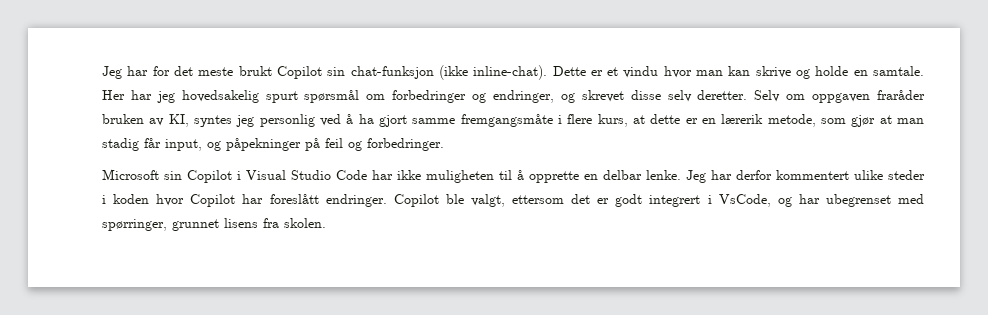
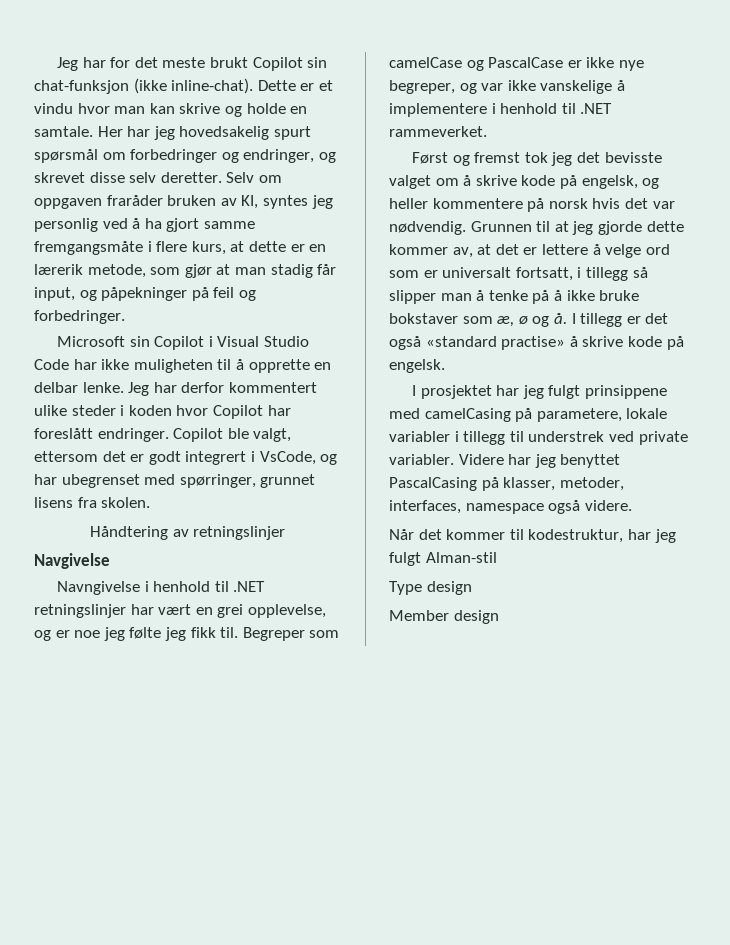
(326, 223) none -> [89,526,286,540] [34,553,110,569] [57,581,266,595] [34,604,326,618] [34,627,340,641] [389,57,644,71] [389,80,625,94] [389,103,613,117] [389,126,487,137] [412,152,662,166] [389,175,660,189] [389,198,675,212] [389,221,684,235] [389,244,670,258] [389,267,648,281] [389,290,640,304] [389,313,669,327] [389,336,684,350] [389,359,445,373] [412,385,667,399] [389,408,668,422] [389,431,688,445] [389,454,621,468] [389,477,624,491] [389,500,632,514] [389,529,676,543] [389,552,497,566] [389,581,472,595] [389,610,499,624] // Håndtering av retningslinjer // Navgivelse // Navngivelse i henhold til .NET retningslinjer har vært en grei opplevelse, og er noe jeg følte jeg fikk til. Begreper som camelCase og PascalCase er ikke nye begreper, og var ikke vanskelige å implementere i henhold til .NET rammeverket. // Først og fremst tok jeg det bevisste valget om å skrive kode på engelsk, og heller kommentere på norsk hvis det var nødvendig. Grunnen til at jeg gjorde dette kommer av, at det er lettere å velge ord som er universalt fortsatt, i tillegg så slipper man å tenke på å ikke bruke bokstaver som æ, ø og å. I tillegg er det også «standard practise» å skrive kode på engelsk. // I prosjektet har jeg fulgt prinsippene med camelCasing på parametere, lokale variabler i tillegg til understrek ved private variabler. Videre har jeg benyttet PascalCasing på klasser, metoder, interfaces, namespace også videre. // Når det kommer til kodestruktur, har jeg fulgt Alman-stil // Type design // Member design

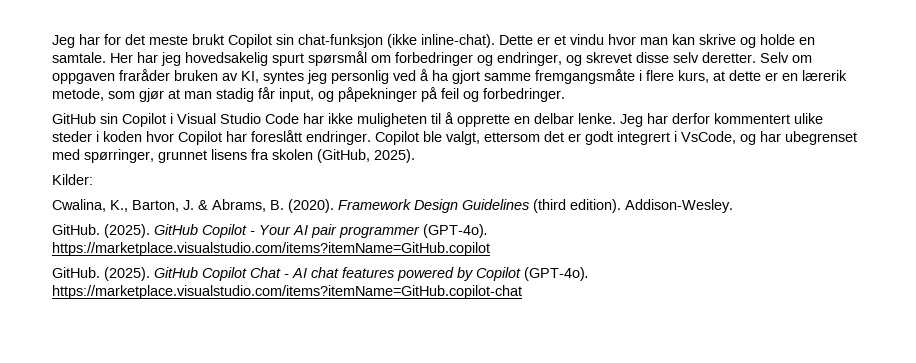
[57,336,126,347] Microsoft -> [52,113,96,124] GitHub
[101,497,151,508] [89,526,286,540] [34,553,110,569] [57,581,266,595] [34,604,326,618] [34,627,340,641] [389,57,644,71] [389,80,625,94] [389,103,613,117] [389,126,487,137] [412,152,662,166] [389,175,660,189] [389,198,675,212] [389,221,684,235] [389,244,670,258] [389,267,648,281] [389,290,640,304] [389,313,669,327] [389,336,684,350] [389,359,445,373] [412,385,667,399] [389,408,668,422] [389,431,688,445] [389,454,621,468] [389,477,624,491] [389,500,632,514] [389,529,676,543] [389,552,497,566] [389,581,472,595] [389,610,499,624] skolen. // Håndtering av retningslinjer // Navgivelse // Navngivelse i henhold til .NET retningslinjer har vært en grei opplevelse, og er noe jeg følte jeg fikk til. Begreper som camelCase og PascalCase er ikke nye begreper, og var ikke vanskelige å implementere i henhold til .NET rammeverket. // Først og fremst tok jeg det bevisste valget om å skrive kode på engelsk, og heller kommentere på norsk hvis det var nødvendig. Grunnen til at jeg gjorde dette kommer av, at det er lettere å velge ord som er universalt fortsatt, i tillegg så slipper man å tenke på å ikke bruke bokstaver som æ, ø og å. I tillegg er det også «standard practise» å skrive kode på engelsk. // I prosjektet har jeg fulgt prinsippene med camelCasing på parametere, lokale variabler i tillegg til understrek ved private variabler. Videre har jeg benyttet PascalCasing på klasser, metoder, interfaces, namespace også videre. // Når det kommer til kodestruktur, har jeg fulgt Alman-stil // Type design // Member design -> [272,149,415,163] [52,174,93,185] [52,199,733,213] [52,224,488,238] [52,242,490,256] [52,267,589,281] [52,285,522,299] skolen (GitHub, 2025). // Kilder: // Cwalina, K., Barton, J. & Abrams, B. (2020). Framework Design Guidelines (third edition). Addison-Wesley. // GitHub. (2025). GitHub Copilot - Your AI pair programmer (GPT-4o). https://marketplace.visualstudio.com/items?itemName=GitHub.copilot // GitHub. (2025). GitHub Copilot Chat - AI chat features powered by Copilot (GPT-4o). https://marketplace.visualstudio.com/items?itemName=GitHub.copilot-chat

